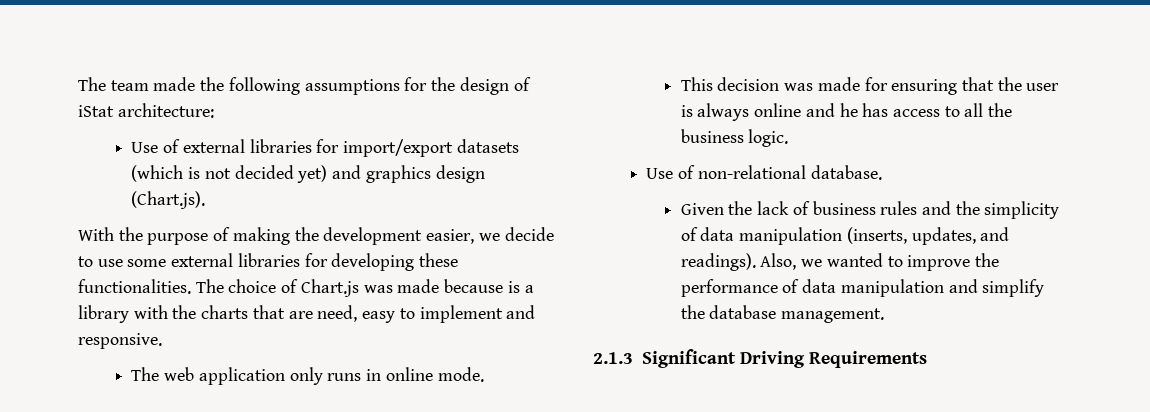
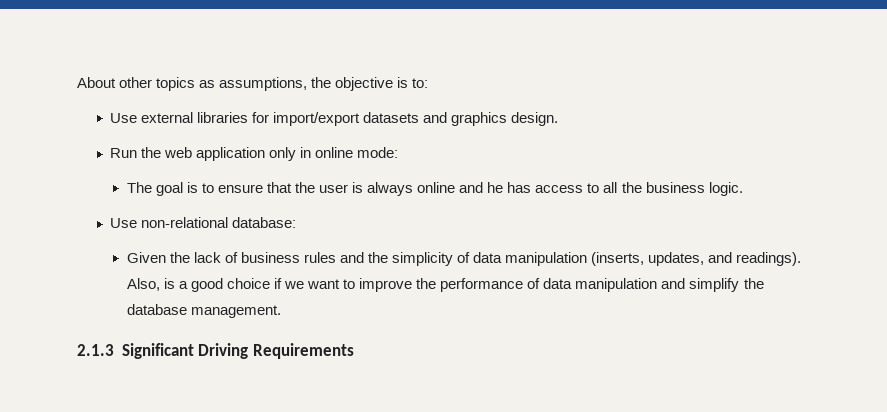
[78,77,531,95] [78,103,214,118] [131,139,181,153] The team made the following assumptions for the design of iStat architecture: // Use of -> [77,77,429,91] [110,113,138,123] About other topics as assumptions, the objective is to: // Use
[131,165,485,183] [131,191,206,209] [78,227,554,245] [78,253,459,271] [78,279,534,297] [78,305,536,323] [78,333,162,349] [131,367,160,381] (which is not decided yet) and graphics design (Chart.js). // With the purpose of making the development easier, we decide to use some external libraries for developing these functionalities. The choice of Chart.js was made because is a library with the charts that are need, easy to implement and responsive. // The -> [423,112,559,126] [110,147,162,158] and graphics design. // Run the
[327,373,362,381] runs -> (297, 154) none
[437,367,484,382] [680,77,958,95] mode. // This decision was made for ensuring -> [357,147,399,158] [126,182,263,196] mode: // The goal is to ensure
[678,165,882,180] of non-relational database. -> [141,217,297,228] non-relational database:
[801,253,883,267] we wanted -> [163,278,341,292] is a good choice if we want

